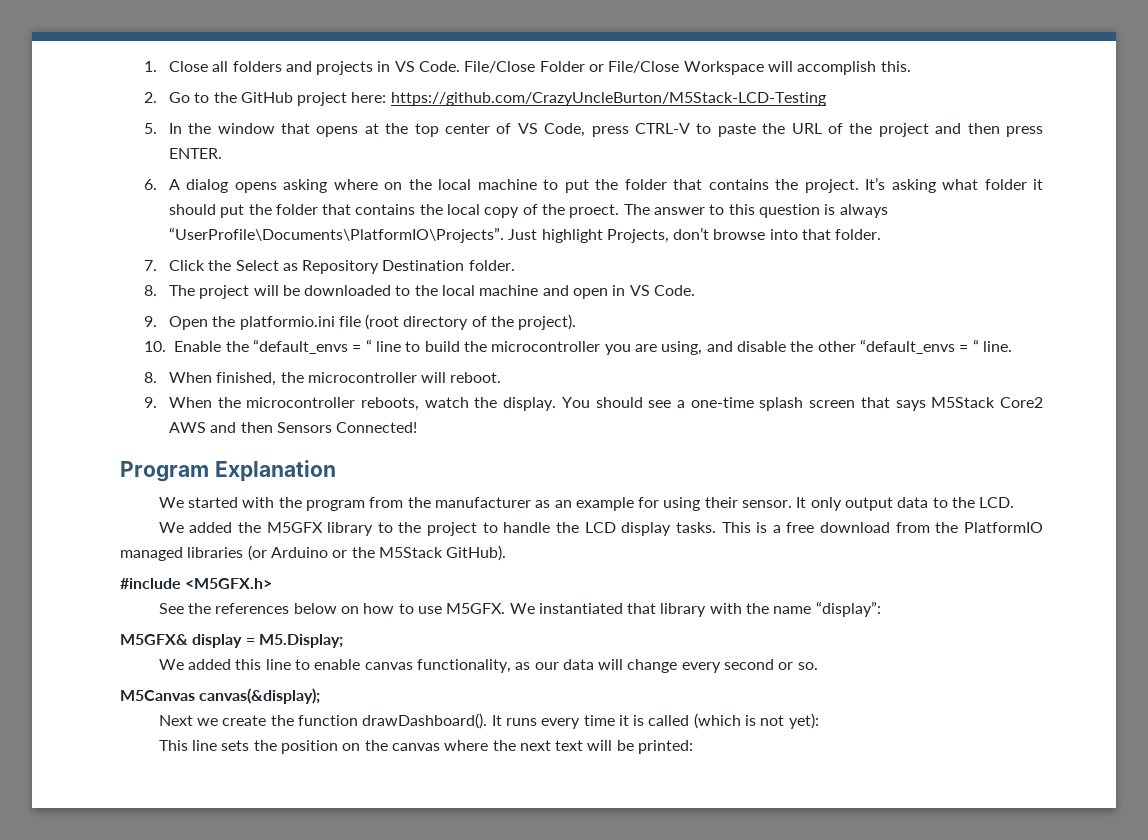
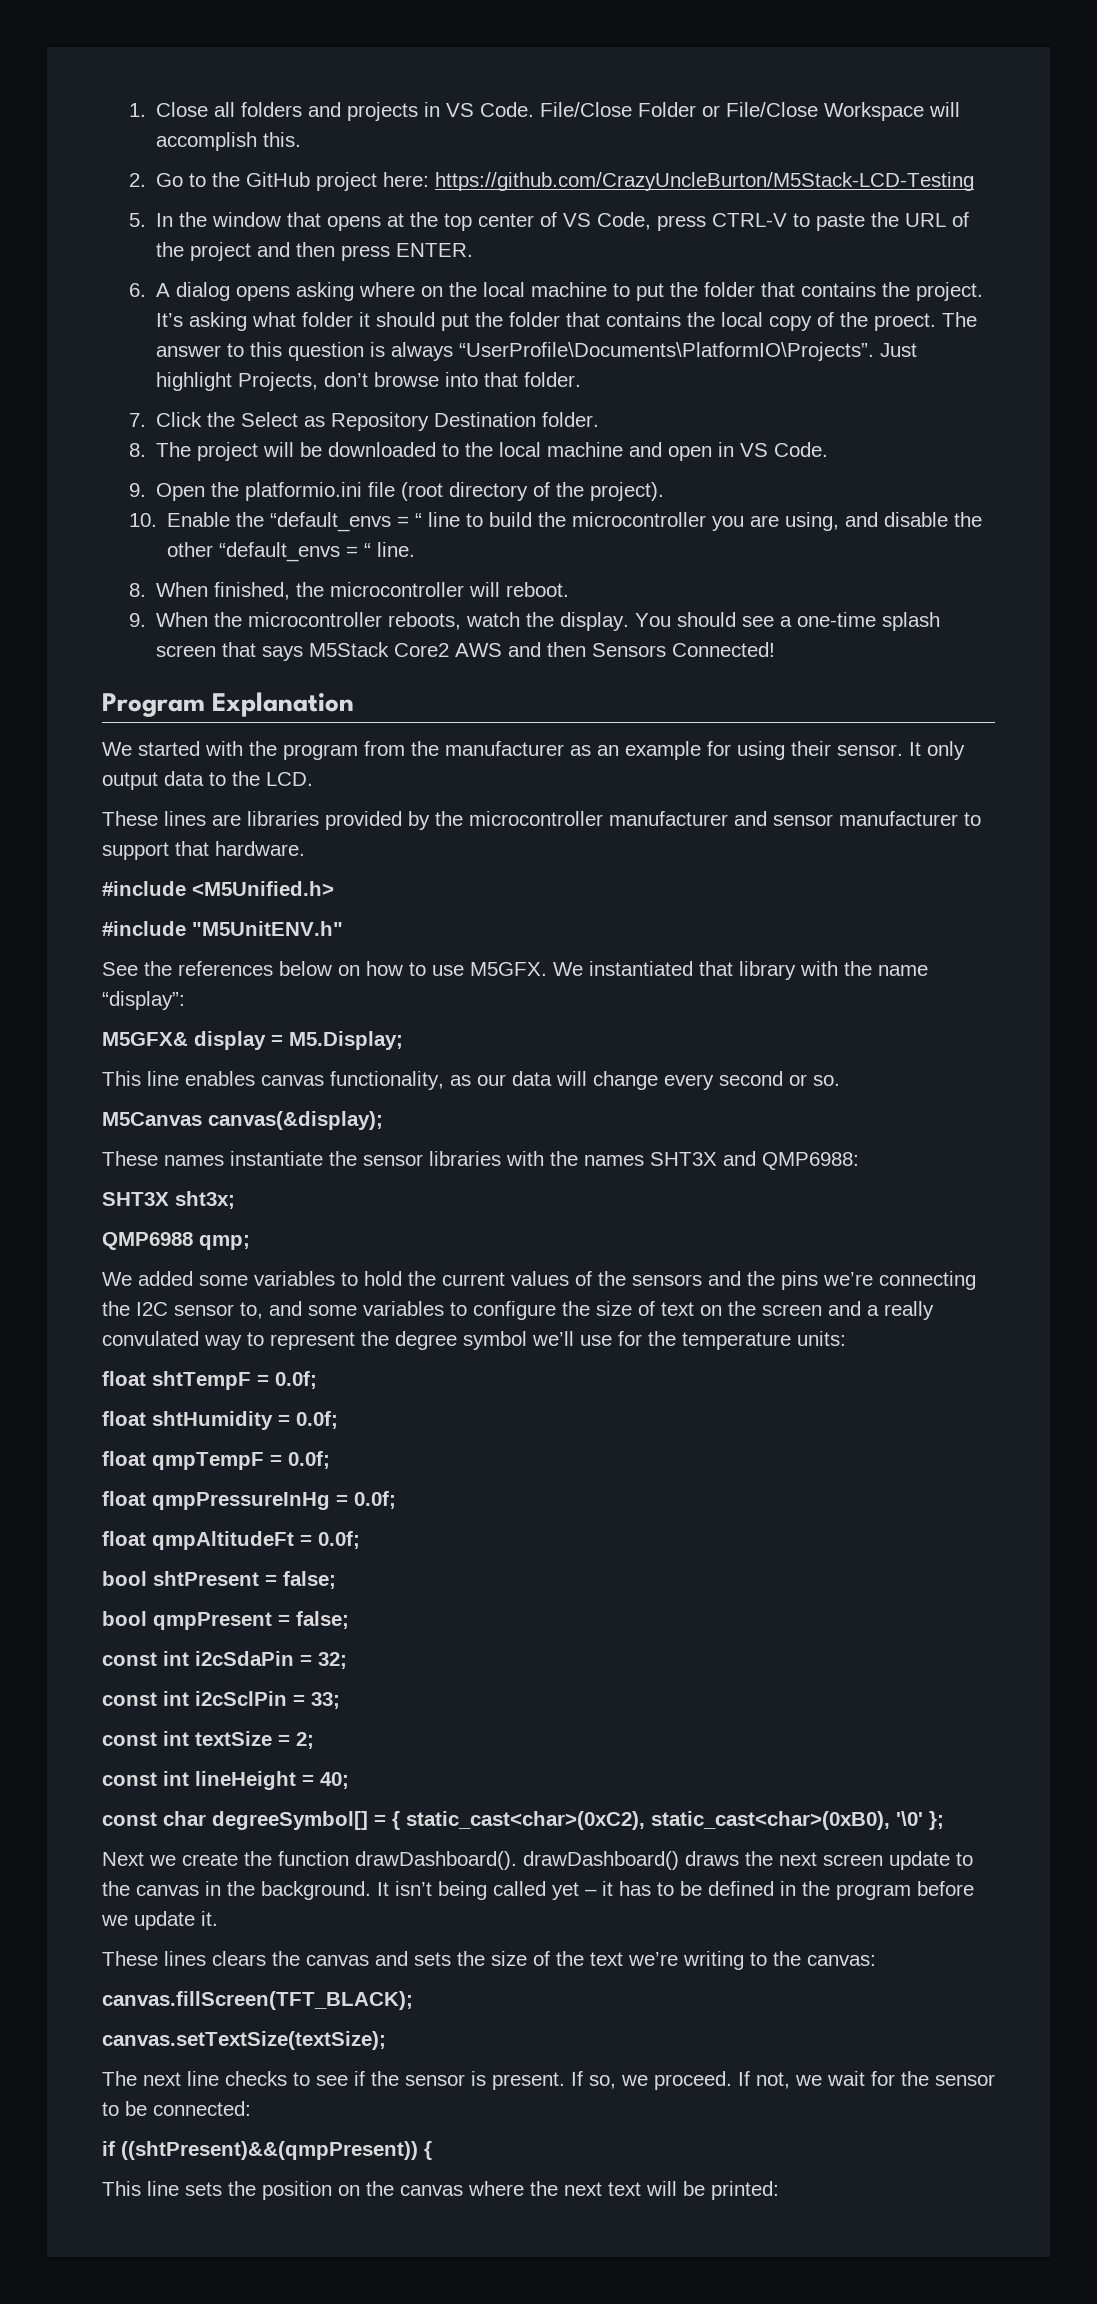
[158,522,1044,536] [120,545,507,561] [120,578,273,589] We added the M5GFX library to the project to handle the LCD display tasks. This is a free download from the PlatformIO managed libraries (or Arduino or the M5Stack GitHub). // #include <M5GFX.h> -> [102,811,981,830] [102,841,305,860] [102,881,334,896] [102,921,343,936] These lines are libraries provided by the microcontroller manufacturer and sensor manufacturer to support that hardware. // #include <M5Unified.h> // #include "M5UnitENV.h"
[158,659,361,670] We added this line to enable -> [102,1071,255,1086] This line enables
(321, 696) none -> [102,1151,859,1170] [102,1191,235,1209] [102,1232,250,1250] [102,1271,976,1290] [102,1301,934,1320] [102,1331,846,1350] [102,1371,317,1390] [102,1411,338,1430] [102,1451,330,1470] [102,1491,396,1510] [102,1531,360,1550] [102,1571,336,1589] [102,1611,349,1630] [102,1651,347,1669] [102,1691,340,1709] [102,1731,314,1749] [102,1771,349,1790] [102,1811,944,1830] // These names instantiate the sensor libraries with the names SHT3X and QMP6988: // SHT3X sht3x; // QMP6988 qmp; // We added some variables to hold the current values of the sensors and the pins we’re connecting the I2C sensor to, and some variables to configure the size of text on the screen and a really convulated way to represent the degree symbol we’ll use for the temperature units: // float shtTempF = 0.0f; // float shtHumidity = 0.0f; // float qmpTempF = 0.0f; // float qmpPressureInHg = 0.0f; // float qmpAltitudeFt = 0.0f; // bool shtPresent = false; // bool qmpPresent = false; // const int i2cSdaPin = 32; // const int i2cSclPin = 33; // const int textSize = 2; // const int lineHeight = 40; // const char degreeSymbol[] = { static_cast<char>(0xC2), static_cast<char>(0xB0), '\0' };
[491,713,819,729] It runs every time it is called (which is not yet): -> [523,1851,973,1870] [102,1881,974,1900] [101,1911,218,1930] [102,1951,876,1970] [102,1991,413,2010] [102,2031,386,2050] [102,2071,995,2090] [102,2101,251,2116] [102,2141,432,2160] drawDashboard() draws the next screen update to the canvas in the background. It isn’t being called yet – it has to be defined in the program before we update it. // These lines clears the canvas and sets the size of the text we’re writing to the canvas: // canvas.fillScreen(TFT_BLACK); // canvas.setTextSize(textSize); // The next line checks to see if the sensor is present. If so, we proceed. If not, we wait for the sensor to be connected: // if ((shtPresent)&&(qmpPresent)) {

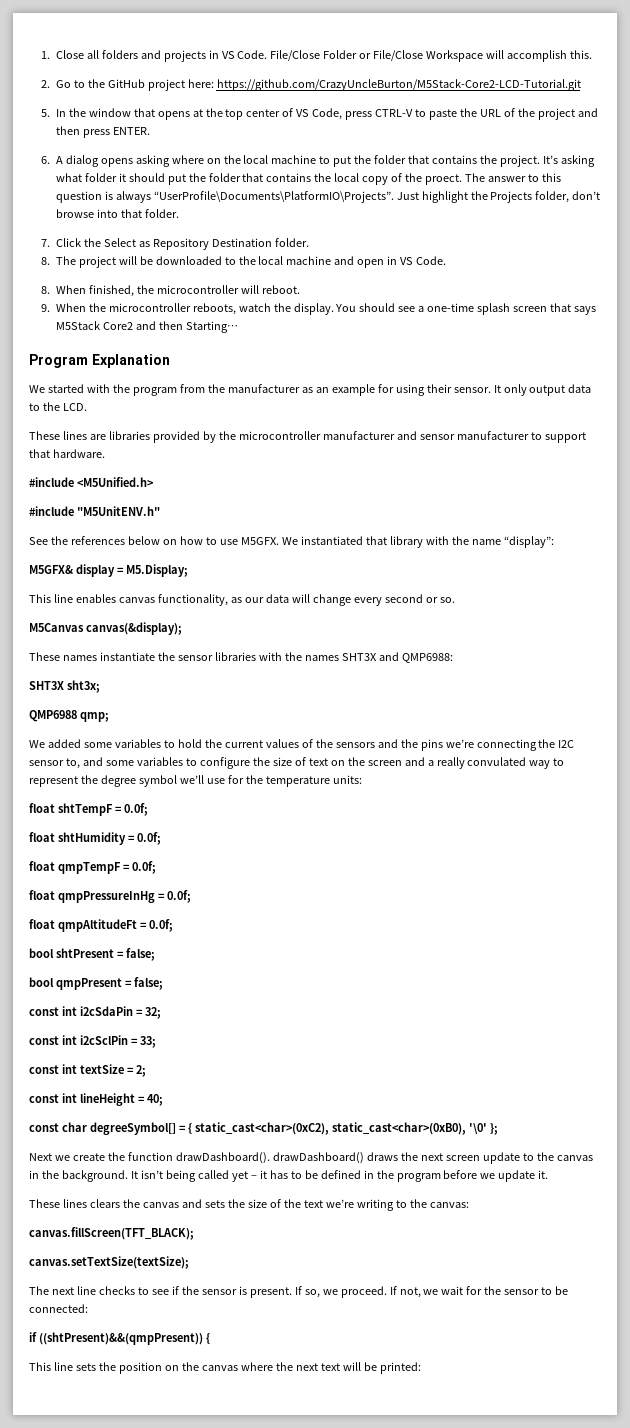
[434,172,974,191] https://github.com/CrazyUncleBurton/M5Stack-LCD-Testing -> [216,79,581,91] https://github.com/CrazyUncleBurton/M5Stack-Core2-LCD-Tutorial.git
[237,372,318,391] Projects, -> [470,191,570,203] the Projects folder,
[128,482,664,501] [128,512,982,532] [166,542,415,562] // 9. Open the platformio.ini file (root directory of the project). // 10. Enable the “default_envs = “ line to build the microcontroller you are using, and disable the other “default_envs = “ line. -> (447, 260) none
[454,642,775,657] AWS and then Sensors Connected! -> [135,321,238,333] and then Starting…

